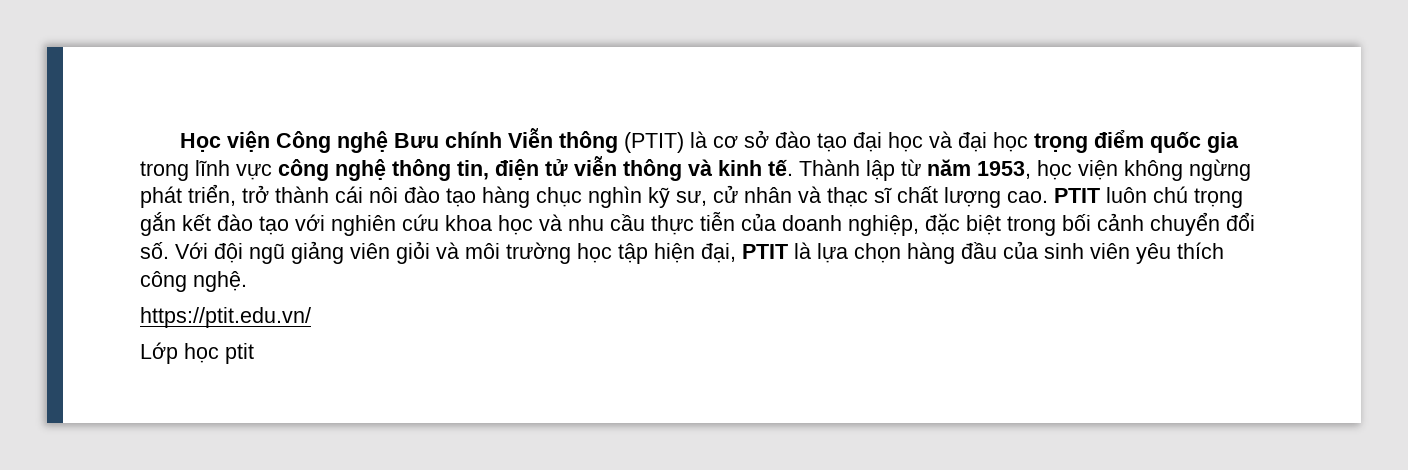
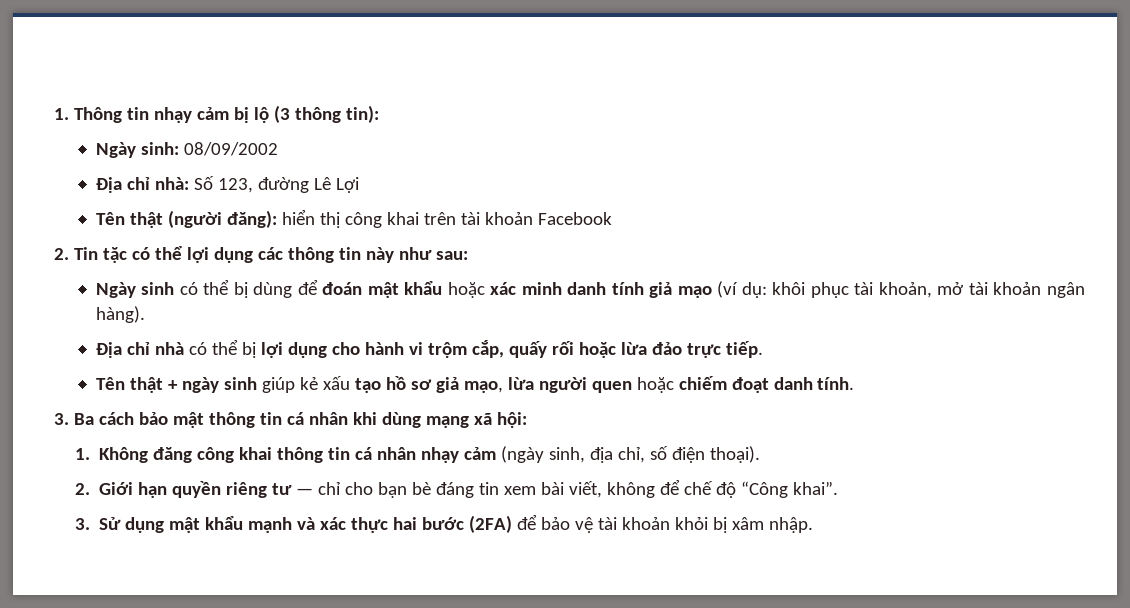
[179,128,1239,153] [140,156,1251,181] [140,184,1243,208] [140,212,1255,236] [140,241,1224,264] [140,271,247,292] [140,307,311,328] [140,342,254,364] Học viện Công nghệ Bưu chính Viễn thông (PTIT) là cơ sở đào tạo đại học và đại học trọng điểm quốc gia trong lĩnh vực công nghệ thông tin, điện tử viễn thông và kinh tế. Thành lập từ năm 1953, học viện không ngừng phát triển, trở thành cái nôi đào tạo hàng chục nghìn kỹ sư, cử nhân và thạc sĩ chất lượng cao. PTIT luôn chú trọng gắn kết đào tạo với nghiên cứu khoa học và nhu cầu thực tiễn của doanh nghiệp, đặc biệt trong bối cảnh chuyển đổi số. Với đội ngũ giảng viên giỏi và môi trường học tập hiện đại, PTIT là lựa chọn hàng đầu của sinh viên yêu thích công nghệ. // https://ptit.edu.vn/ // Lớp học ptit -> [54,105,379,123] [95,142,278,158] [95,176,359,193] [95,209,612,228] [54,246,468,263] [95,279,1086,298] [95,306,145,323] [95,339,763,358] [95,376,855,393] [54,412,527,428] [75,446,761,463] [75,479,839,498] [75,514,814,533] 1. Thông tin nhạy cảm bị lộ (3 thông tin): // Ngày sinh: 08/09/2002 // Địa chỉ nhà: Số 123, đường Lê Lợi // Tên thật (người đăng): hiển thị công khai trên tài khoản Facebook // 2. Tin tặc có thể lợi dụng các thông tin này như sau: // Ngày sinh có thể bị dùng để đoán mật khẩu hoặc xác minh danh tính giả mạo (ví dụ: khôi phục tài khoản, mở tài khoản ngân hàng). // Địa chỉ nhà có thể bị lợi dụng cho hành vi trộm cắp, quấy rối hoặc lừa đảo trực tiếp. // Tên thật + ngày sinh giúp kẻ xấu tạo hồ sơ giả mạo, lừa người quen hoặc chiếm đoạt danh tính. // 3. Ba cách bảo mật thông tin cá nhân khi dùng mạng xã hội: // 1. Không đăng công khai thông tin cá nhân nhạy cảm (ngày sinh, địa chỉ, số điện thoại). // 2. Giới hạn quyền riêng tư — chỉ cho bạn bè đáng tin xem bài viết, không để chế độ “Công khai”. // 3. Sử dụng mật khẩu mạnh và xác thực hai bước (2FA) để bảo vệ tài khoản khỏi bị xâm nhập.

